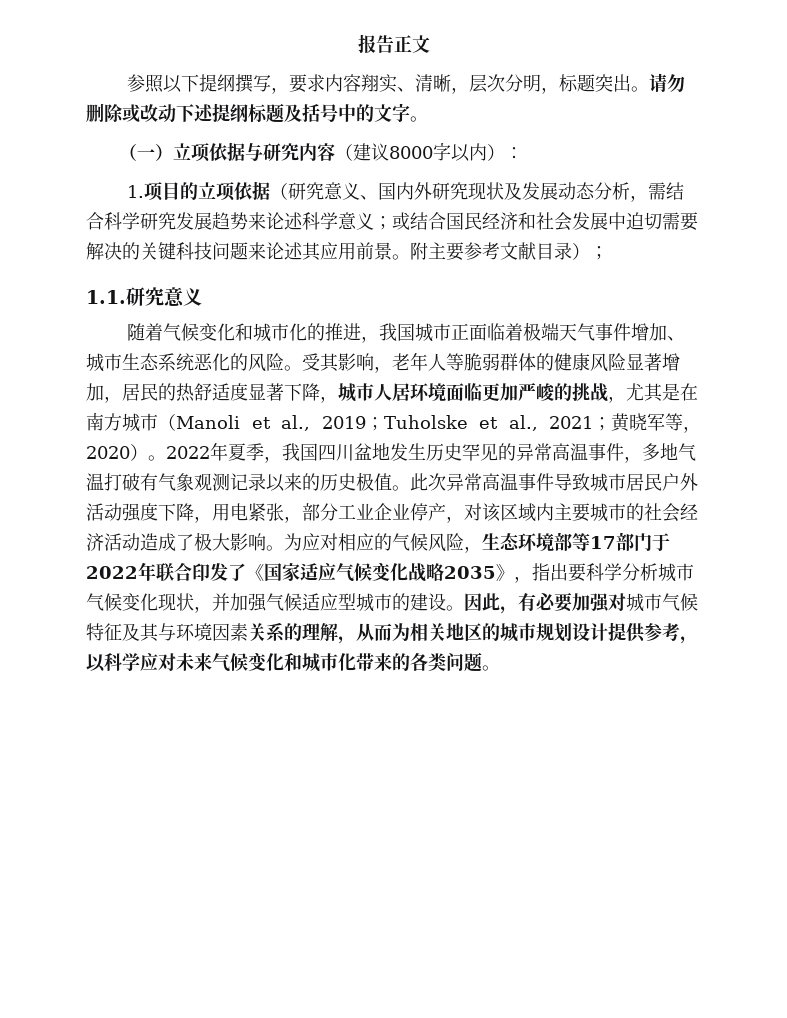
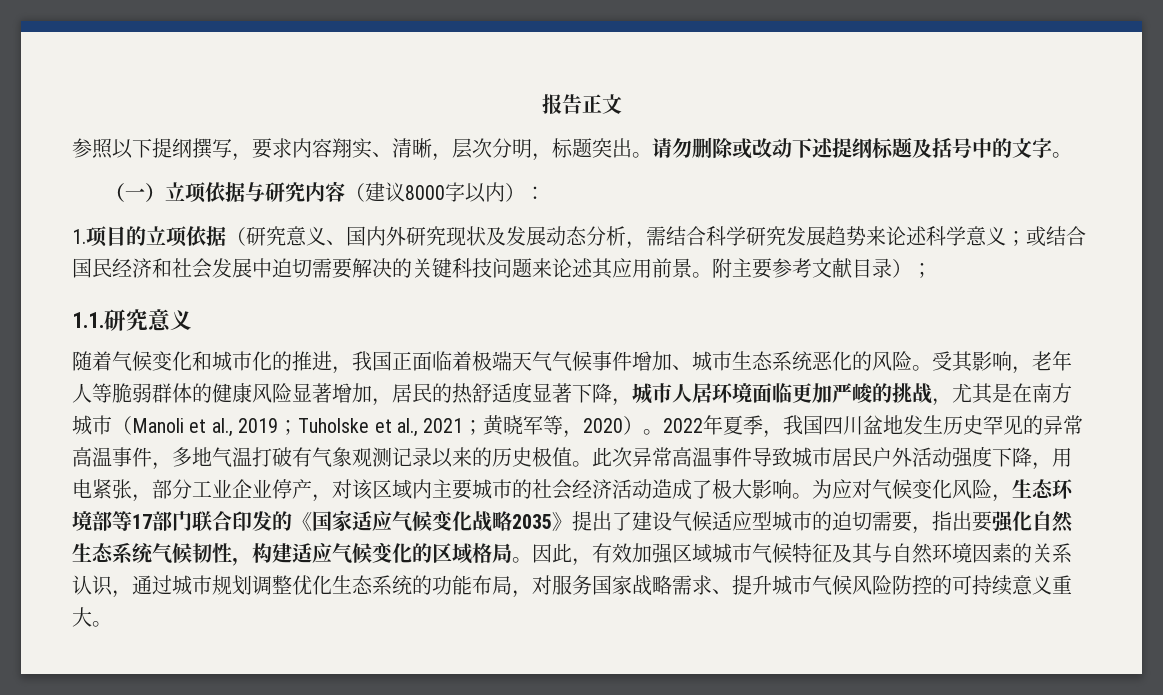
[415,323,452,342] 城市 -> (392, 361) none
(596, 332) none -> [552,351,592,371] 气候
[338,533,428,551] 相应的气候 -> [872,479,952,499] 气候变化
[652,533,670,551] [86,562,156,581] 于2022年 -> (192, 521) none
[228,563,246,581] 了 -> [272,511,292,531] 的
[514,563,694,583] [86,593,626,614] ，指出要科学分析城市气候变化现状，并加强气候适应型城市的建设。因此，有必要加强对 -> [572,511,1073,534] [72,542,712,566] 提出了建设气候适应型城市的迫切需要，指出要强化自然生态系统气候韧性，构建适应气候变化的区域格局。因此，有效加强区域
(176, 632) none -> [892,543,933,564] 自然
[248,622,698,644] [86,652,482,672] 关系的理解，从而为相关地区的城市规划设计提供参考，以科学应对未来气候变化和城市化带来的各类问题 -> [1012,543,1072,563] [72,575,1072,598] [72,607,92,627] 的关系认识，通过城市规划调整优化生态系统的功能布局，对服务国家战略需求、提升城市气候风险防控的可持续意义重大

